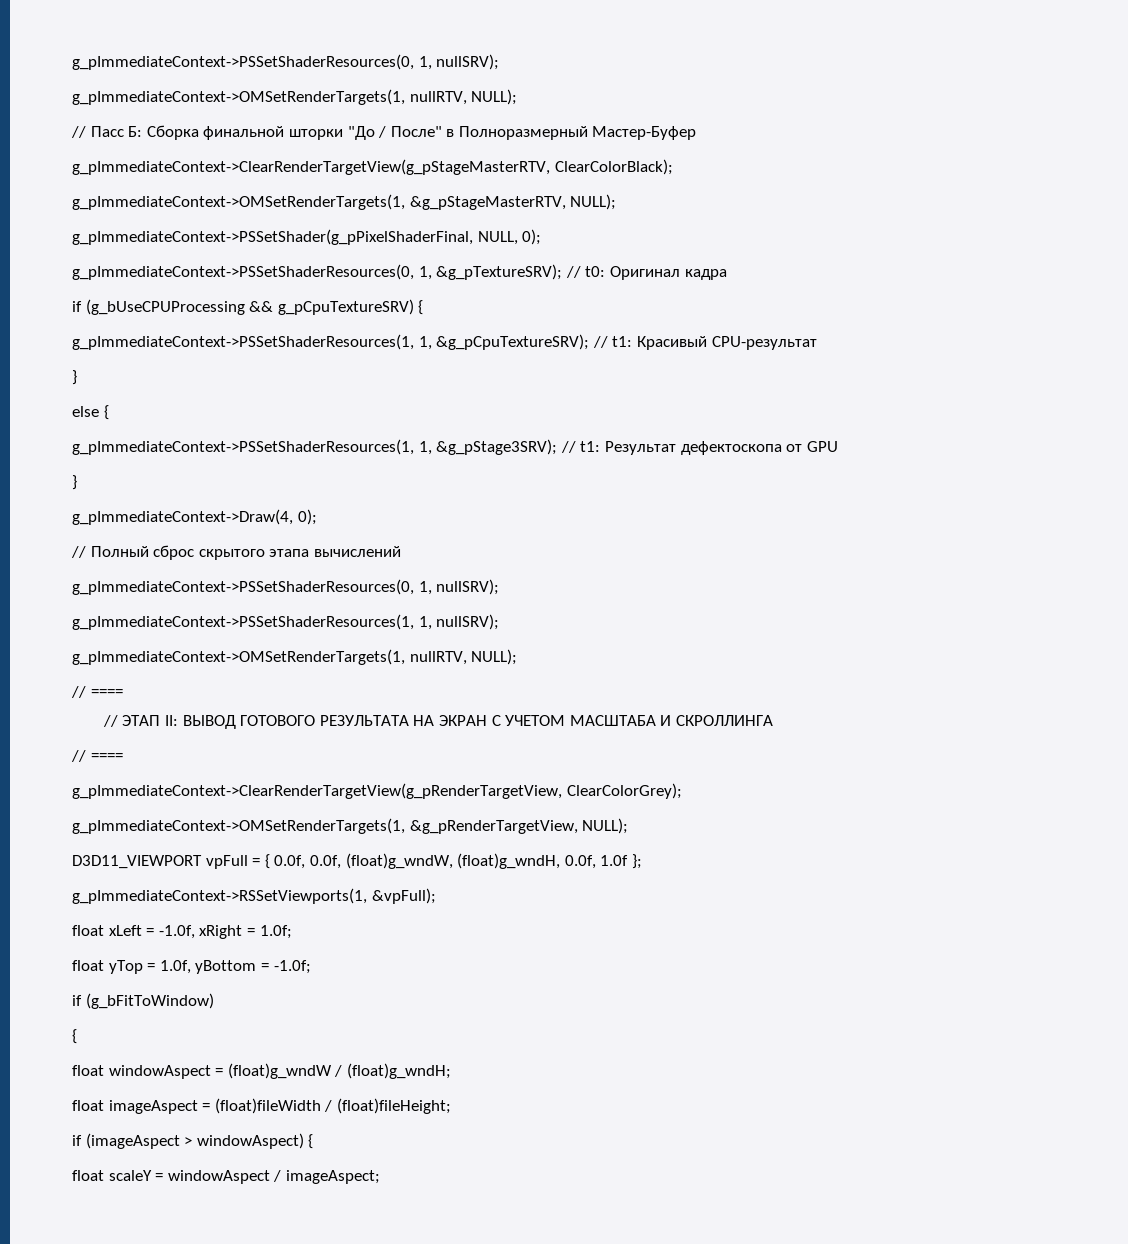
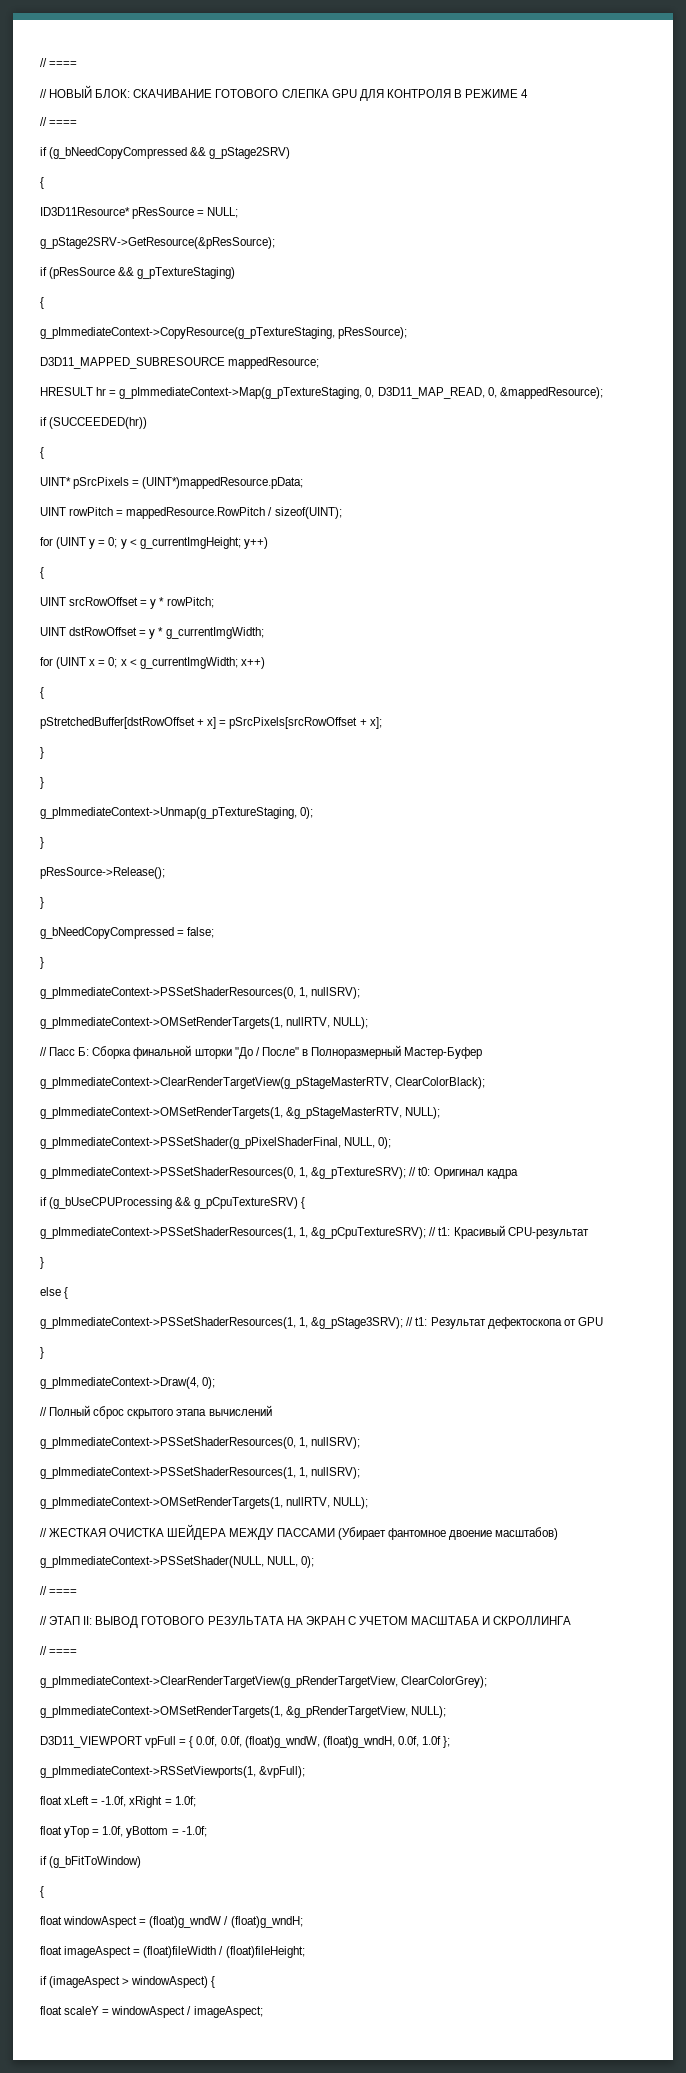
(72, 62) none -> [40,58,78,67] [40,85,529,101] [40,117,78,126] [40,147,291,159] [40,177,44,189] [40,207,239,219] [40,237,275,249] [40,267,236,279] [40,297,44,309] [40,327,408,339] [40,357,320,369] [40,387,603,399] [40,417,148,429] [40,447,44,459] [40,477,304,489] [40,507,342,519] [40,537,268,549] [40,567,44,579] [40,597,214,609] [40,627,264,639] [40,657,265,669] [40,687,44,699] [40,717,382,729] [40,747,44,759] [40,777,44,789] [40,807,314,819] [40,837,44,849] [40,867,165,879] [40,897,44,909] [40,927,215,939] [40,957,44,969] // ==== // // НОВЫЙ БЛОК: СКАЧИВАНИЕ ГОТОВОГО СЛЕПКА GPU ДЛЯ КОНТРОЛЯ В РЕЖИМЕ 4 // // ==== // if (g_bNeedCopyCompressed && g_pStage2SRV) // { // ID3D11Resource* pResSource = NULL; // g_pStage2SRV->GetResource(&pResSource); // if (pResSource && g_pTextureStaging) // { // g_pImmediateContext->CopyResource(g_pTextureStaging, pResSource); // D3D11_MAPPED_SUBRESOURCE mappedResource; // HRESULT hr = g_pImmediateContext->Map(g_pTextureStaging, 0, D3D11_MAP_READ, 0, &mappedResource); // if (SUCCEEDED(hr)) // { // UINT* pSrcPixels = (UINT*)mappedResource.pData; // UINT rowPitch = mappedResource.RowPitch / sizeof(UINT); // for (UINT y = 0; y < g_currentImgHeight; y++) // { // UINT srcRowOffset = y * rowPitch; // UINT dstRowOffset = y * g_currentImgWidth; // for (UINT x = 0; x < g_currentImgWidth; x++) // { // pStretchedBuffer[dstRowOffset + x] = pSrcPixels[srcRowOffset + x]; // } // } // g_pImmediateContext->Unmap(g_pTextureStaging, 0); // } // pResSource->Release(); // } // g_bNeedCopyCompressed = false; // } //
(518, 657) none -> [40,1524,558,1540] [40,1556,315,1568] // // ЖЕСТКАЯ ОЧИСТКА ШЕЙДЕРА МЕЖДУ ПАССАМИ (Убирает фантомное двоение масштабов) // g_pImmediateContext->PSSetShader(NULL, NULL, 0);

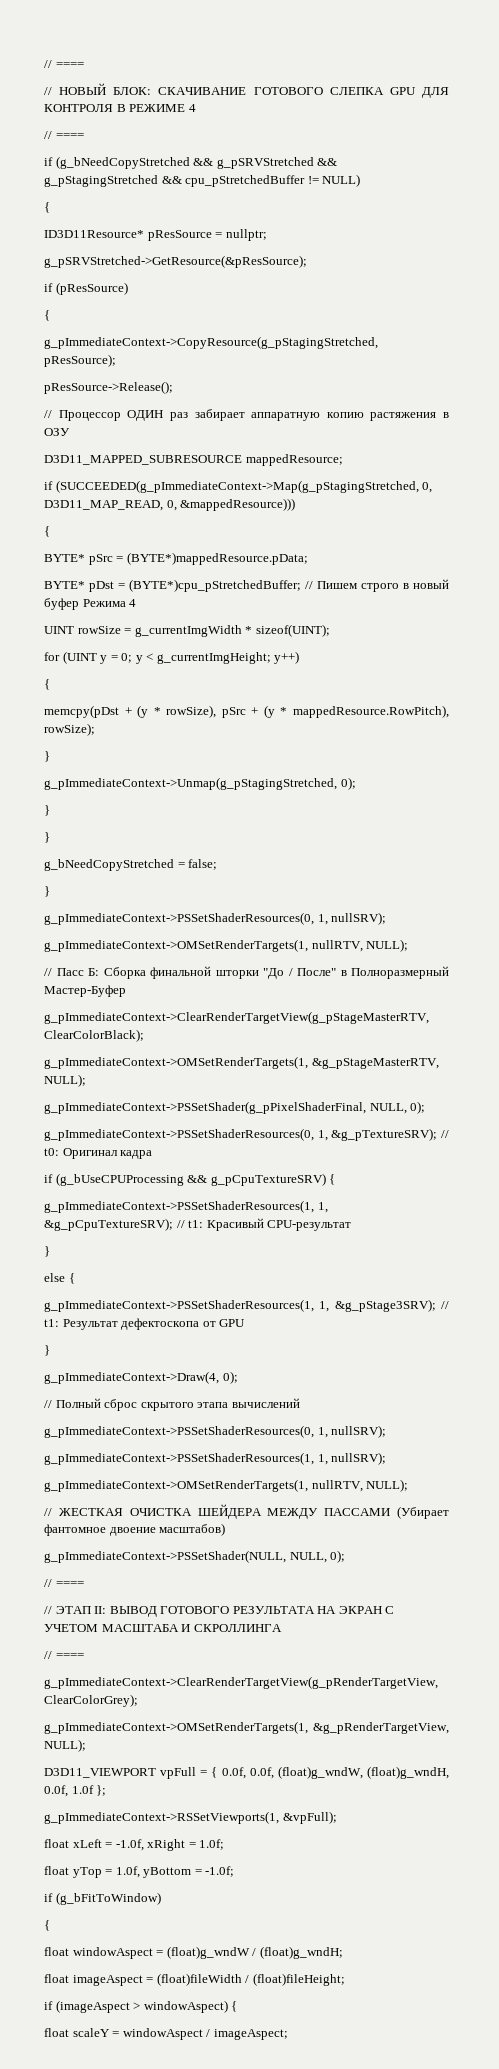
[49,147,291,159] (g_bNeedCopyCompressed && g_pStage2SRV) -> [55,156,338,169] [44,174,361,187] (g_bNeedCopyStretched && g_pSRVStretched && g_pStagingStretched && cpu_pStretchedBuffer != NULL)
[207,207,239,218] [40,237,275,249] [40,267,236,279] [40,297,44,309] [40,327,335,339] NULL; // g_pStage2SRV->GetResource(&pResSource); // if (pResSource && g_pTextureStaging) // { // g_pImmediateContext->CopyResource(g_pTextureStaging, -> [225,229,267,241] [44,255,307,268] [44,282,128,295] [44,310,50,321] [44,336,378,349] nullptr; // g_pSRVStretched->GetResource(&pResSource); // if (pResSource) // { // g_pImmediateContext->CopyResource(g_pStagingStretched,
[40,357,320,369] [40,387,603,399] [40,417,148,429] [40,447,44,459] [40,477,304,489] [40,507,273,519] D3D11_MAPPED_SUBRESOURCE mappedResource; // HRESULT hr = g_pImmediateContext->Map(g_pTextureStaging, 0, D3D11_MAP_READ, 0, &mappedResource); // if (SUCCEEDED(hr)) // { // UINT* pSrcPixels = (UINT*)mappedResource.pData; // UINT rowPitch = mappedResource.RowPitch / -> [44,381,173,394] [44,409,449,421] [44,428,70,436] [44,454,343,466] [44,480,433,493] [44,498,296,511] [44,526,50,537] [44,552,308,565] [44,579,449,592] [44,598,137,610] [44,625,253,637] pResSource->Release(); // // Процессор ОДИН раз забирает аппаратную копию растяжения в ОЗУ // D3D11_MAPPED_SUBRESOURCE mappedResource; // if (SUCCEEDED(g_pImmediateContext->Map(g_pStagingStretched, 0, D3D11_MAP_READ, 0, &mappedResource))) // { // BYTE* pSrc = (BYTE*)mappedResource.pData; // BYTE* pDst = (BYTE*)cpu_pStretchedBuffer; // Пишем строго в новый буфер Режима 4 // UINT rowSize = g_currentImgWidth *
[40,597,214,609] [40,627,264,639] [40,657,265,669] [40,687,44,699] [40,717,382,729] [40,747,44,759] [40,777,44,789] [40,807,314,819] [40,837,44,849] [40,867,165,879] [40,897,44,909] [40,927,174,939] UINT srcRowOffset = y * rowPitch; // UINT dstRowOffset = y * g_currentImgWidth; // for (UINT x = 0; x < g_currentImgWidth; x++) // { // pStretchedBuffer[dstRowOffset + x] = pSrcPixels[srcRowOffset + x]; // } // } // g_pImmediateContext->Unmap(g_pTextureStaging, 0); // } // pResSource->Release(); // } // g_bNeedCopyCompressed -> [44,705,450,718] [44,723,95,736] [44,751,50,762] [44,777,356,790] [44,805,50,816] [44,832,50,843] [44,859,174,871] memcpy(pDst + (y * rowSize), pSrc + (y * mappedResource.RowPitch), rowSize); // } // g_pImmediateContext->Unmap(g_pStagingStretched, 0); // } // } // g_bNeedCopyStretched

